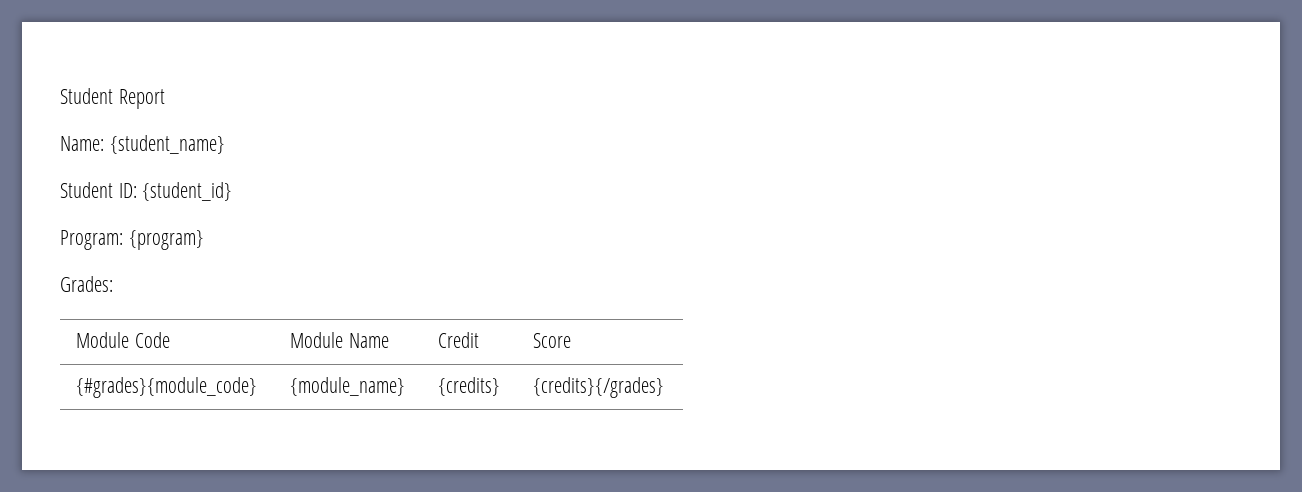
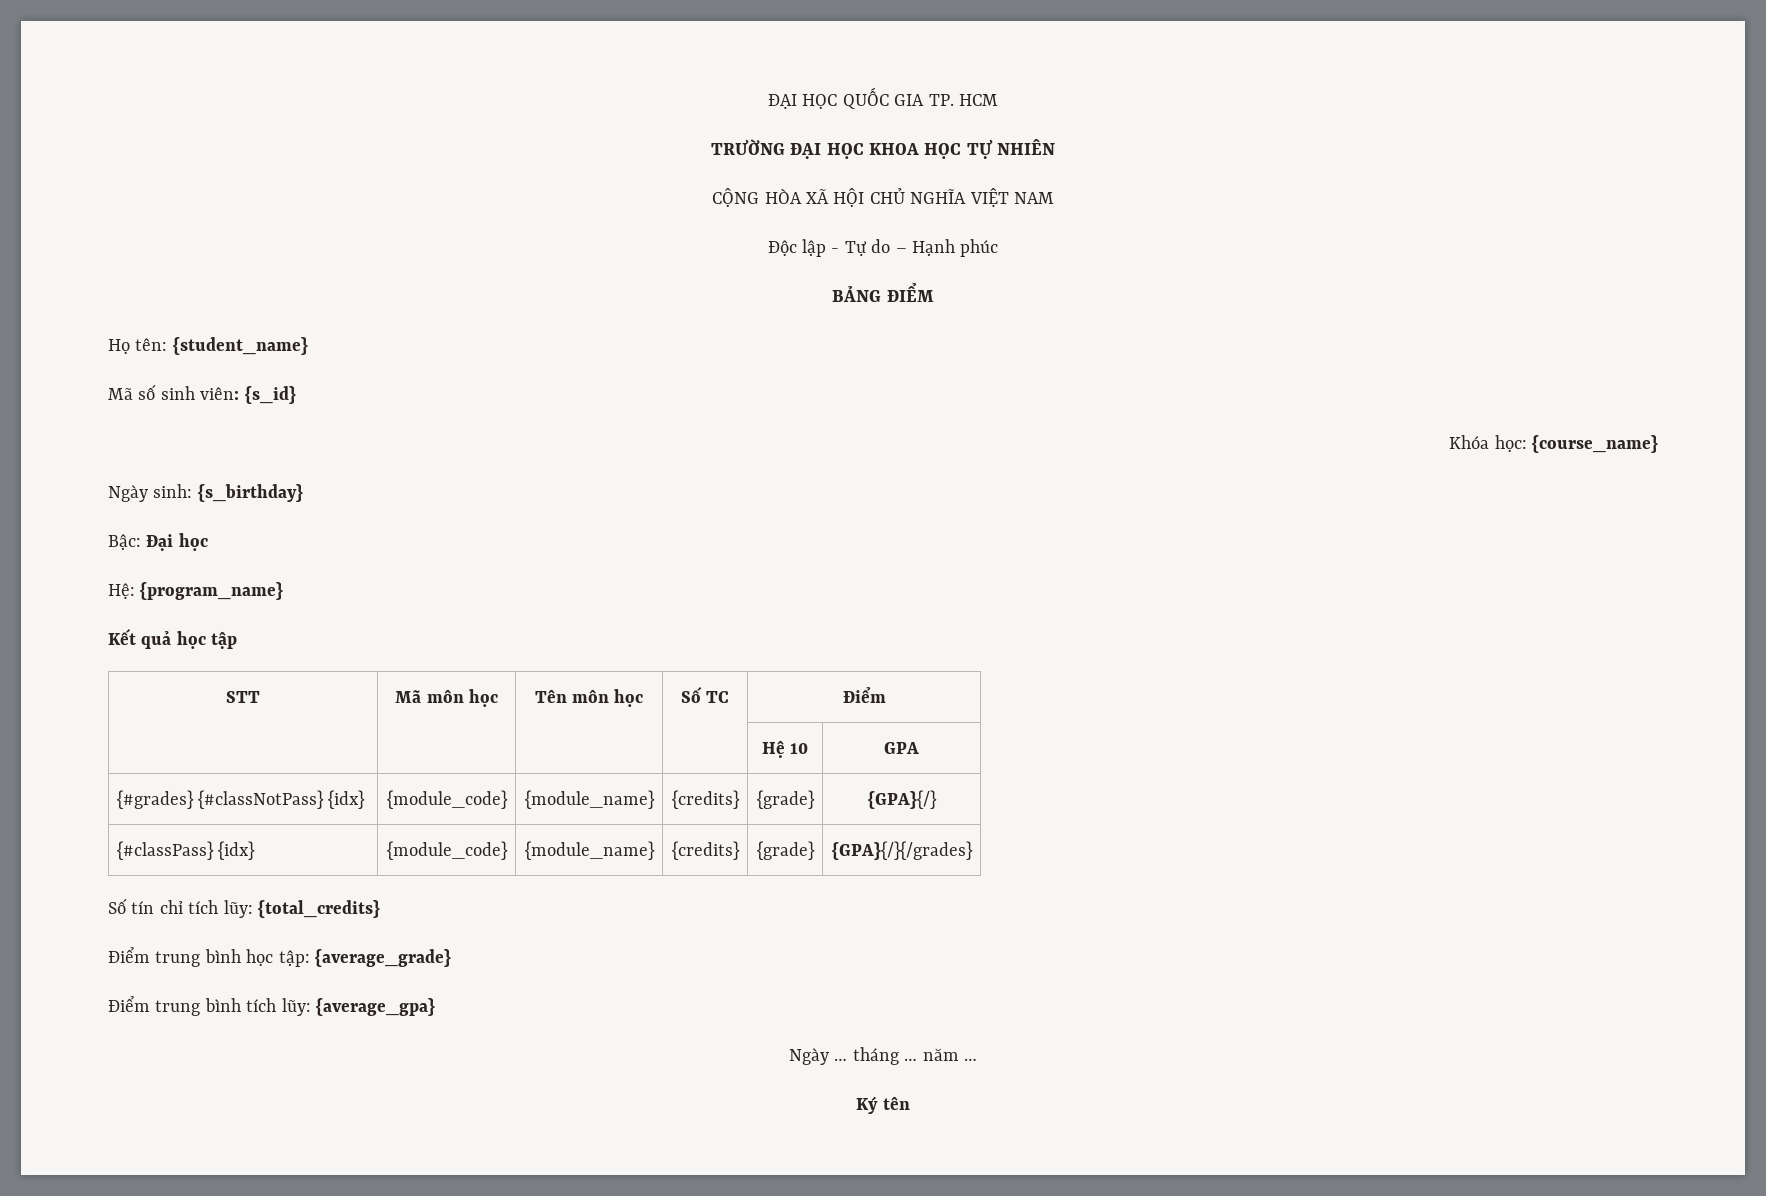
[60,88,165,109] [60,135,225,154] [60,182,233,201] [60,230,204,250] [60,276,113,292] [76,332,170,348] [290,332,389,348] [438,332,480,348] [533,333,572,348] [76,377,258,398] [290,377,406,396] [438,377,501,396] [533,377,665,398] Student Report // Name: {student_name} // Student ID: {student_id} // Program: {program} // Grades: // Module Code | Module Name | Credit | Score // {#grades}{module_code} | {module_name} | {credits} | {credits}{/grades} -> [768,87,998,109] [710,139,1056,159] [712,188,1054,207] [767,239,999,257] [832,283,934,302] [108,337,308,355] [108,384,296,404] [1449,435,1659,453] [108,484,303,502] [108,533,208,551] [108,582,284,600] [108,629,238,649] [226,691,260,703] [395,689,498,707] [534,689,644,707] [680,687,730,703] [842,687,886,703] [761,740,809,758] [884,742,919,754] [116,790,366,809] [386,790,508,809] [524,790,655,809] [671,790,740,809] [756,790,815,809] [867,790,937,809] [116,841,255,860] [386,841,508,860] [524,841,655,860] [671,841,740,860] [756,841,815,860] [831,841,973,860] [108,898,380,918] [108,947,451,967] [108,996,435,1016] [789,1047,977,1065] [856,1096,910,1114] ĐẠI HỌC QUỐC GIA TP. HCM // TRƯỜNG ĐẠI HỌC KHOA HỌC TỰ NHIÊN // CỘNG HÒA XÃ HỘI CHỦ NGHĨA VIỆT NAM // Độc lập - Tự do – Hạnh phúc // BẢNG ĐIỂM // Họ tên: {student_name} // Mã số sinh viên: {s_id} // Khóa học: {course_name} // Ngày sinh: {s_birthday} // Bậc: Đại học // Hệ: {program_name} // Kết quả học tập // STT | Mã môn học | Tên môn học | Số TC | Điểm // | | | | Hệ 10 | GPA // {#grades} {#classNotPass} {idx} | {module_code} | {module_name} | {credits} | {grade} | {GPA}{/} // {#classPass} {idx} | {module_code} | {module_name} | {credits} | {grade} | {GPA}{/}{/grades} // Số tín chỉ tích lũy: {total_credits} // Điểm trung bình học tập: {average_grade} // Điểm trung bình tích lũy: {average_gpa} // Ngày … tháng … năm … // Ký tên

